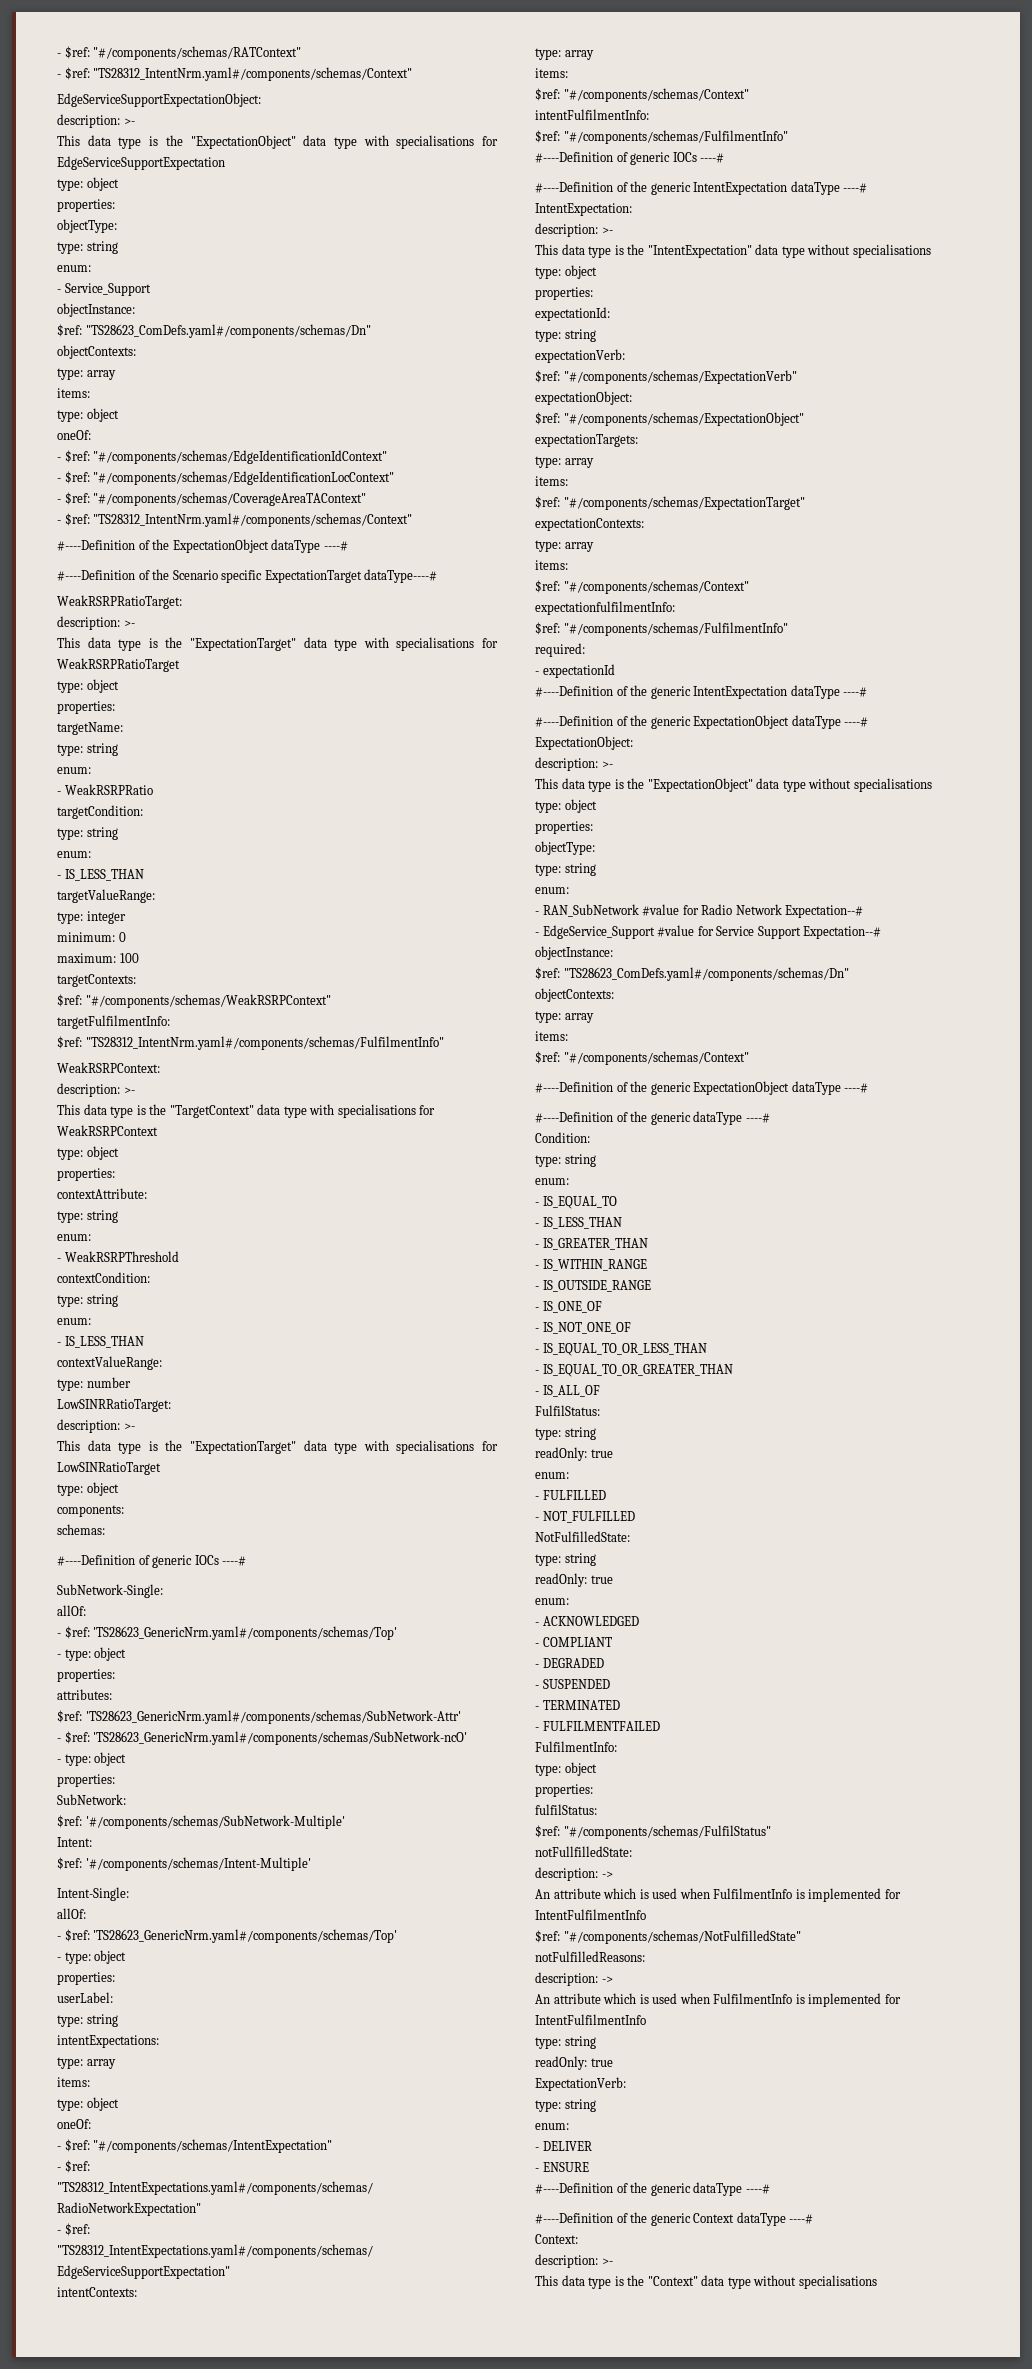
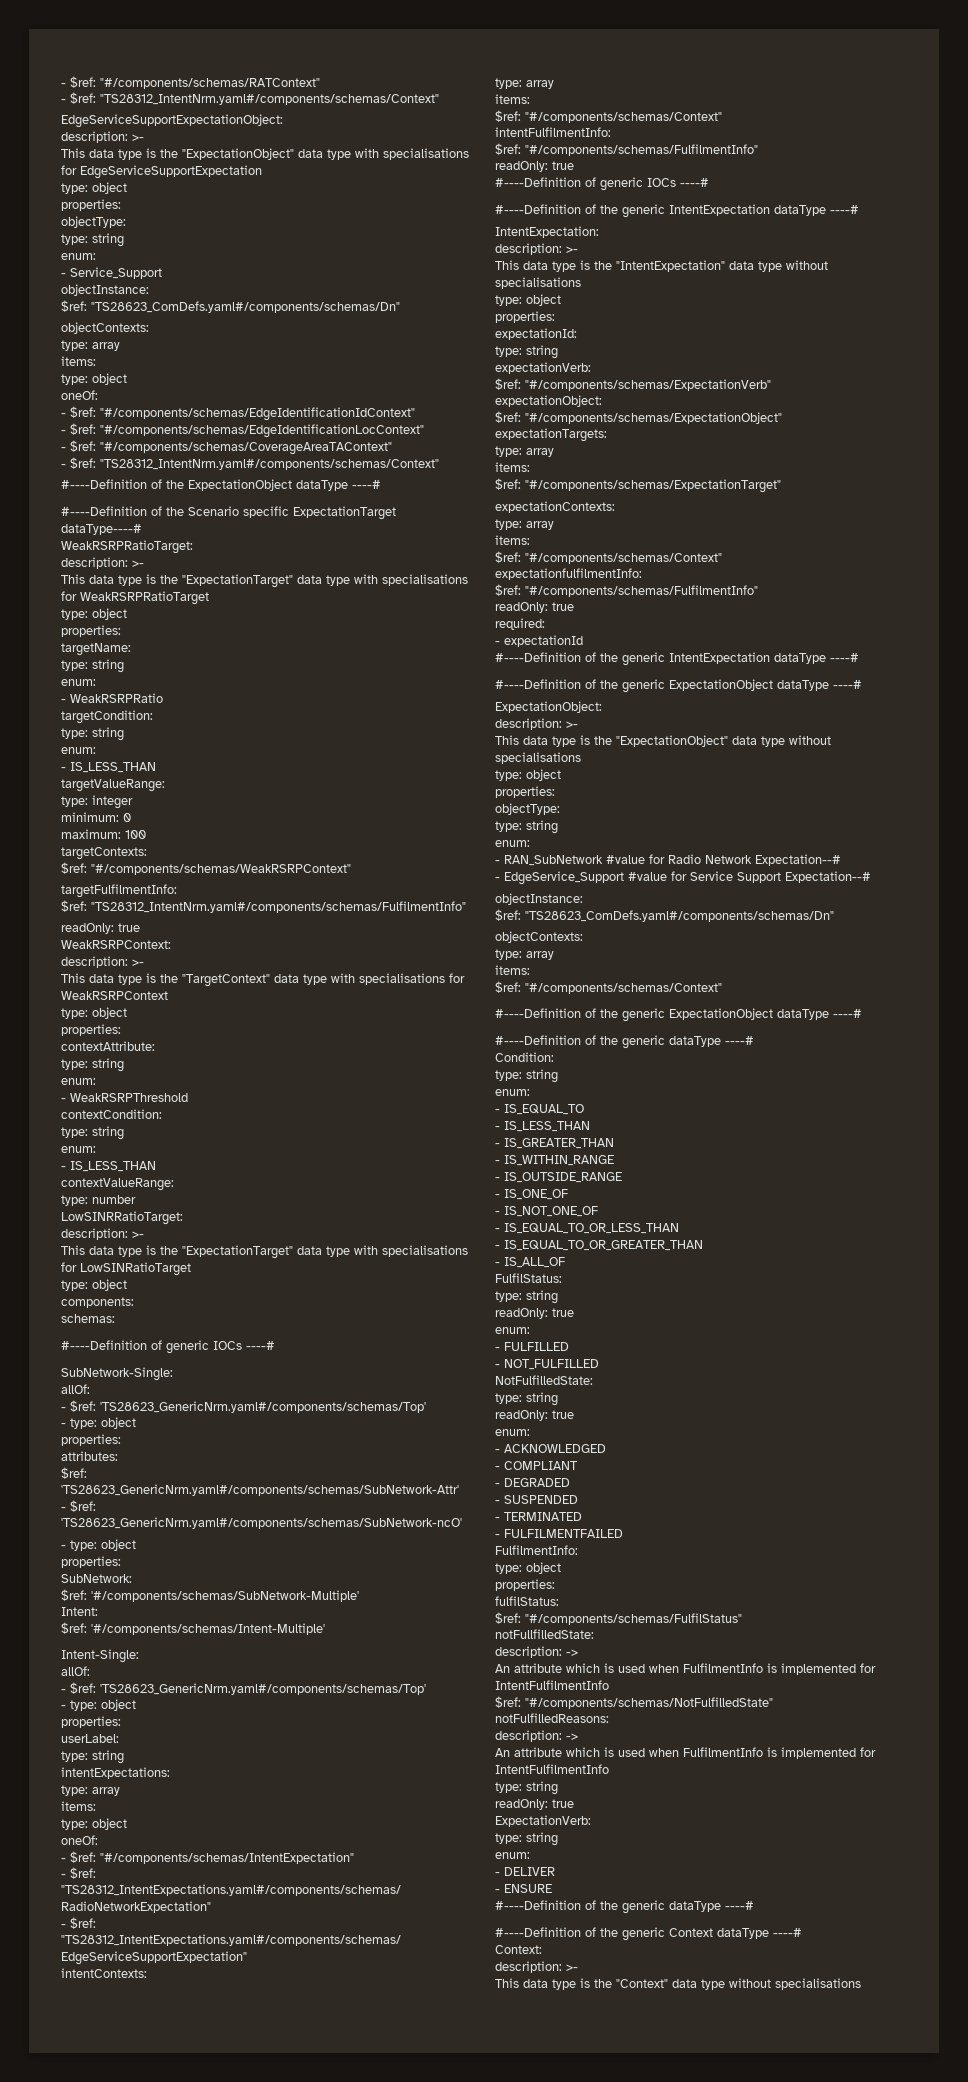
(444, 1043) none -> [61,923,140,934] // readOnly: true
(788, 137) none -> [495,161,574,172] // readOnly: true
(788, 629) none -> [495,602,574,613] // readOnly: true

